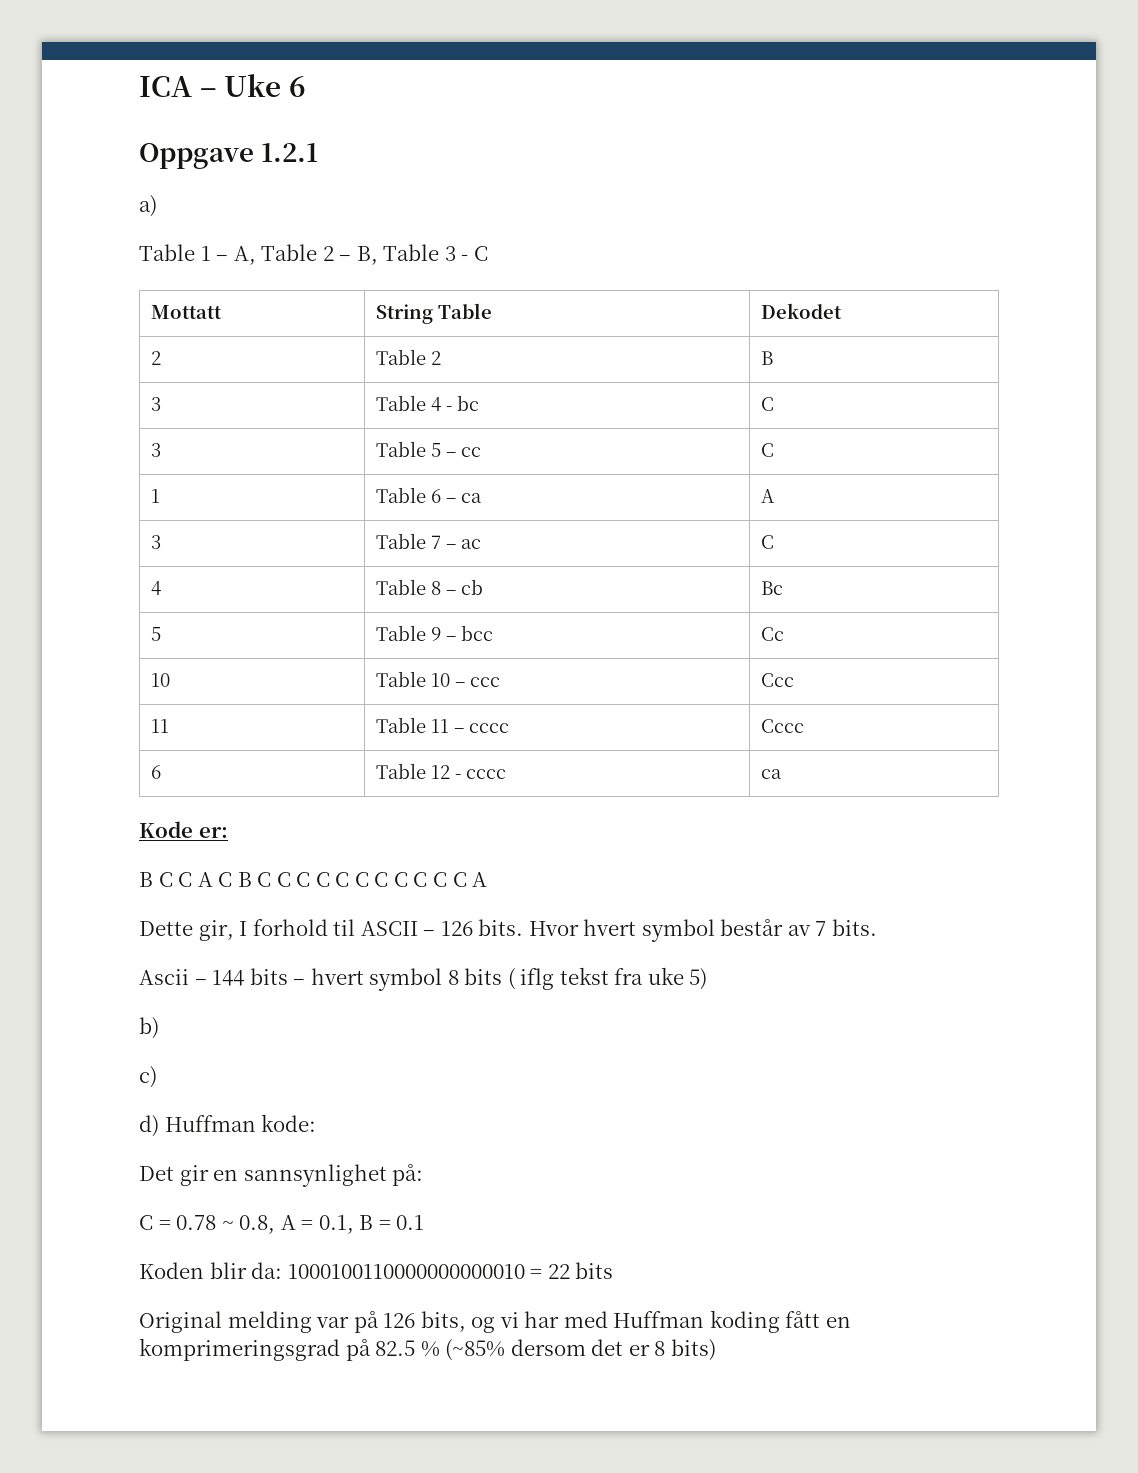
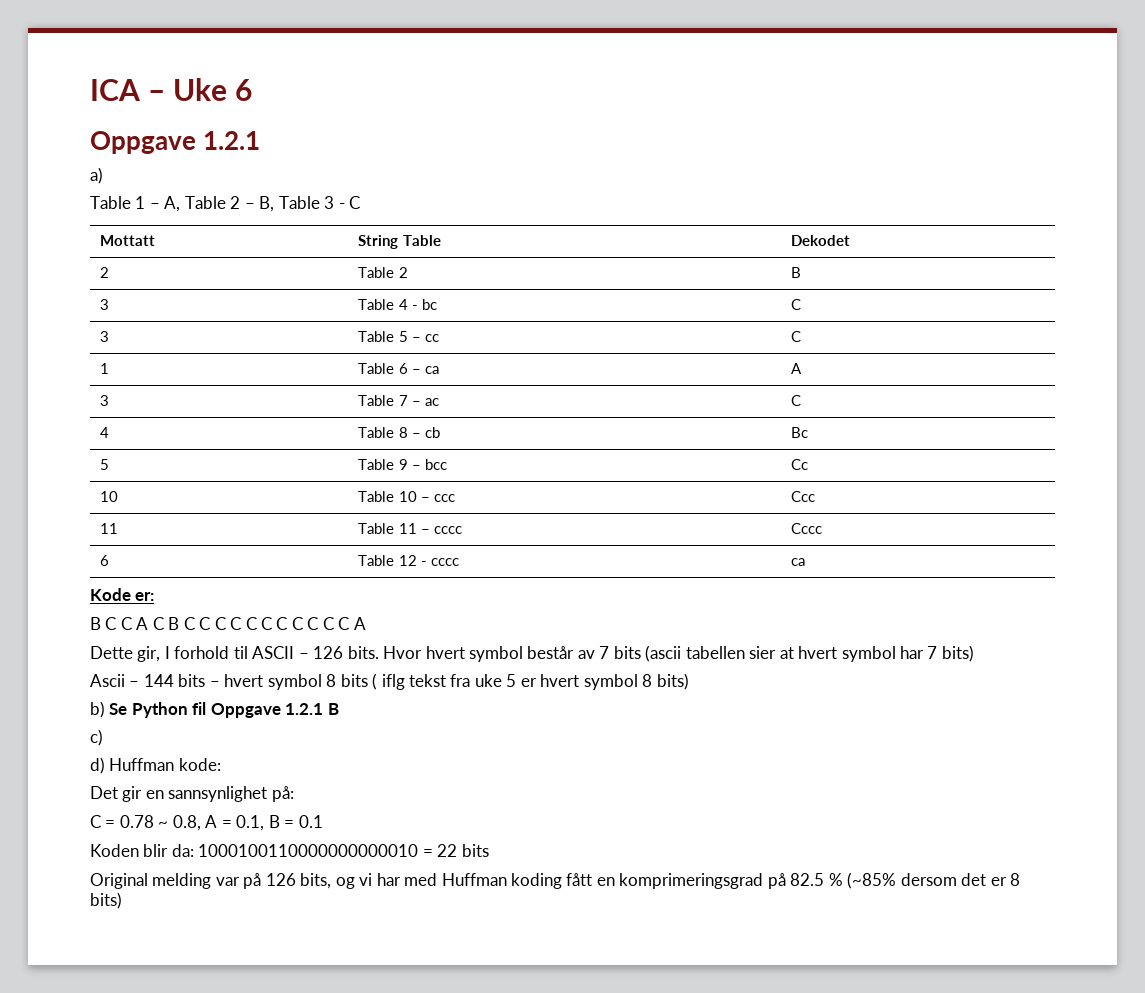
[832,919,878,936] bits. -> [613,645,974,662] bits (ascii tabellen sier at hvert symbol har 7 bits)
[689,968,708,990] [139,1017,159,1039] 5) // b) -> [506,673,689,690] [90,701,339,718] 5 er hvert symbol 8 bits) // b) Se Python fil Oppgave 1.2.1 B

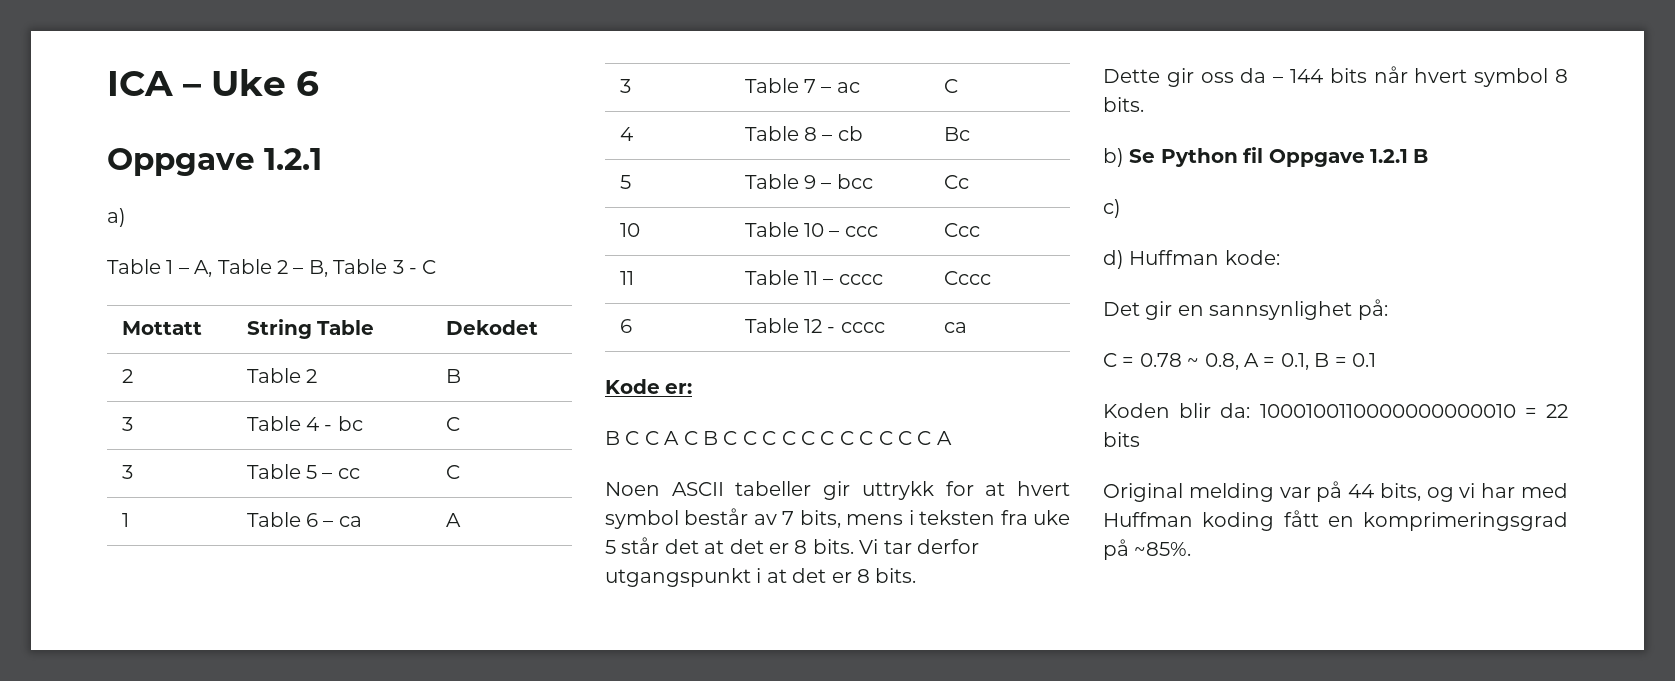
[90,646,423,662] Dette gir, I forhold til ASCII – 126 bits. Hvor -> [605,481,1006,500] Noen ASCII tabeller gir uttrykk for at
[613,645,974,662] [90,674,125,687] bits (ascii tabellen sier at hvert symbol har 7 bits) // Ascii -> [799,510,1070,528] [605,537,979,554] [605,568,917,587] [1103,68,1267,87] bits, mens i teksten fra uke 5 står det at det er 8 bits. Vi tar derfor utgangspunkt i at det er 8 bits. // Dette gir oss da
[209,673,689,690] – hvert symbol 8 bits ( iflg tekst fra uke 5 er hvert symbol 8 bits) -> [1373,66,1568,87] [1103,97,1144,112] når hvert symbol 8 bits.
[265,873,296,886] 126 -> [1348,484,1375,498] 44
[790,872,1021,889] [90,892,122,909] 82.5 % (~85% dersom det er 8 bits) -> [1134,542,1192,556] ~85%.

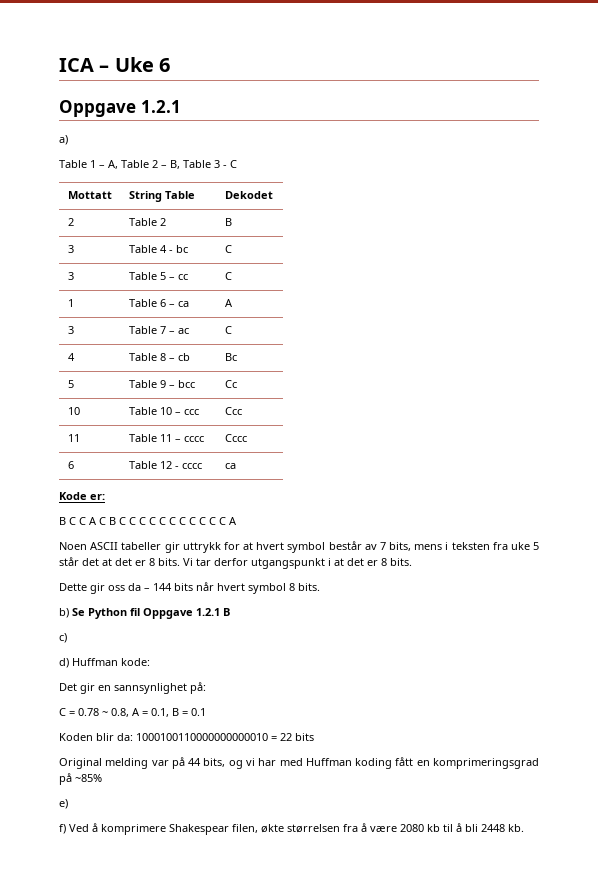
[1134,542,1192,556] ~85%. -> [75,774,102,782] [59,799,68,809] [59,823,524,835] ~85% // e) // f) Ved å komprimere Shakespear filen, økte størrelsen fra å være 2080 kb til å bli 2448 kb.

